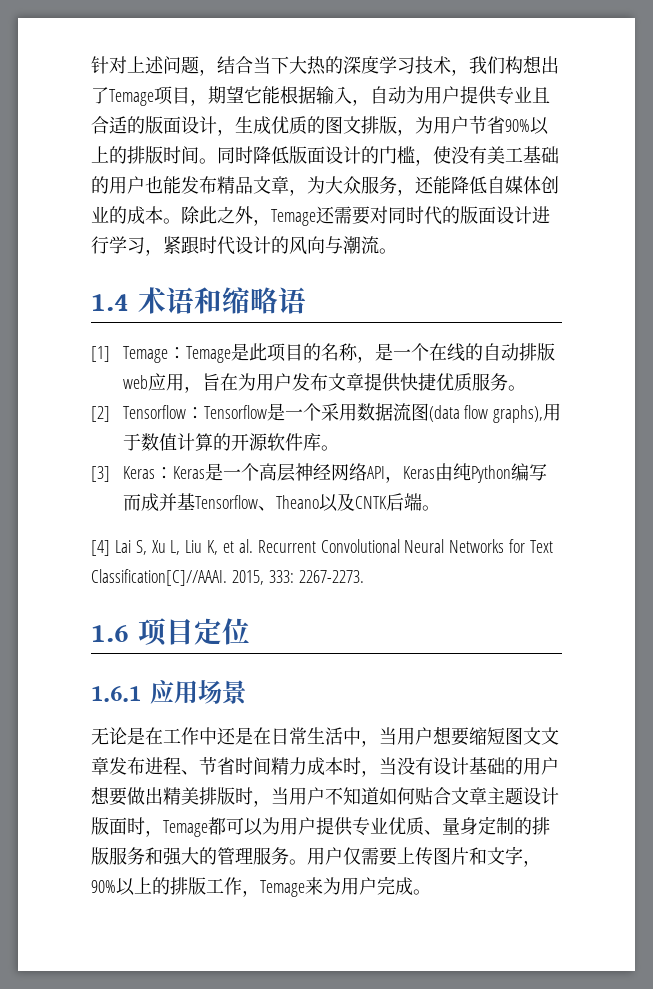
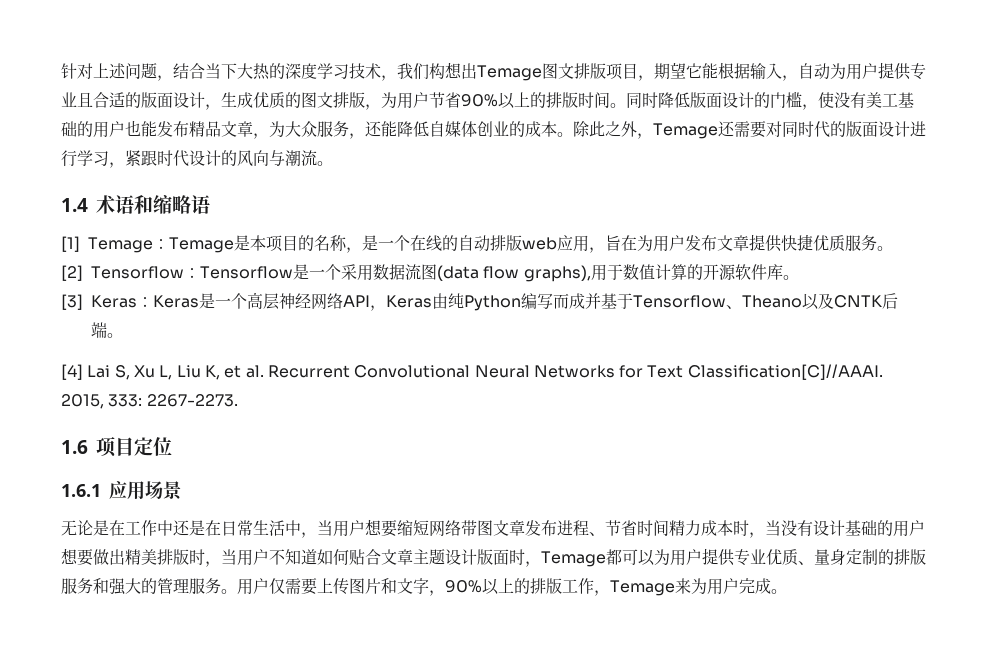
[91,87,154,106] 了Temage -> [477,63,606,81] Temage图文排版
[248,343,267,361] 此 -> [250,235,266,251] 本
(195, 501) none -> [617,293,633,309] 于
[505,727,541,745] 图文 -> [429,520,493,537] 网络带图

